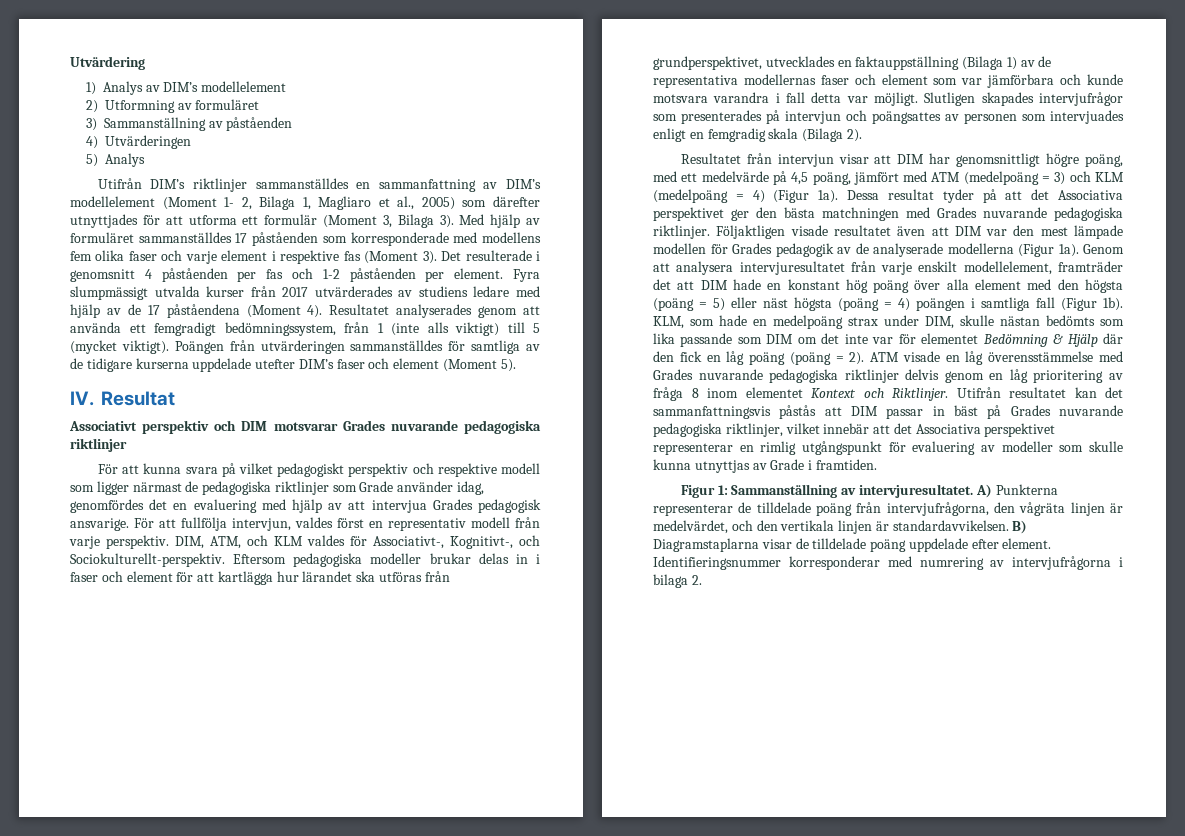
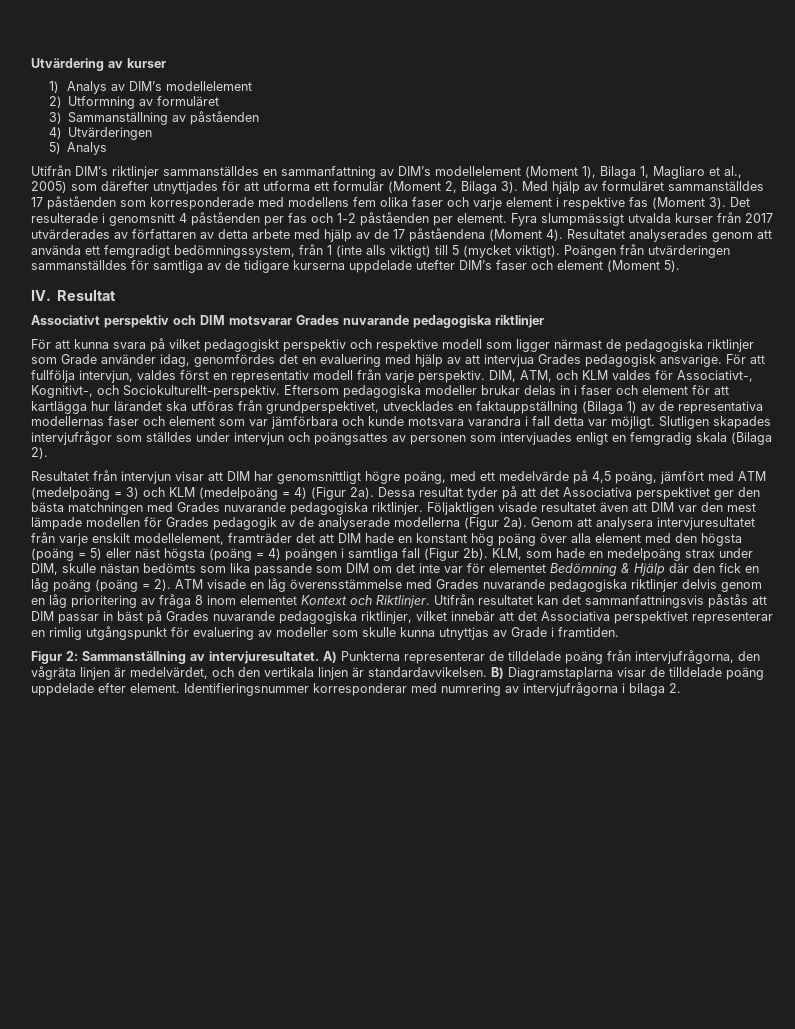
(145, 63) none -> [108,58,166,68] av kurser
[224,197,252,210] 1- 2, -> [582,166,596,178] 1),
[382,215,392,228] 3, -> [445,181,457,193] 2,
[418,286,510,297] studiens ledare -> [132,229,290,239] författaren av detta arbete
[681,110,780,124] presenterades på -> [146,432,230,442] ställdes under
[818,190,839,203] 1a). -> [350,487,374,499] 2a).
[1058,244,1079,257] 1a). -> [503,517,527,529] 2a).
[1103,297,1123,311] 1b). -> [463,548,488,560] 2b).
[717,485,728,495] 1: -> [66,651,78,661] 2:

